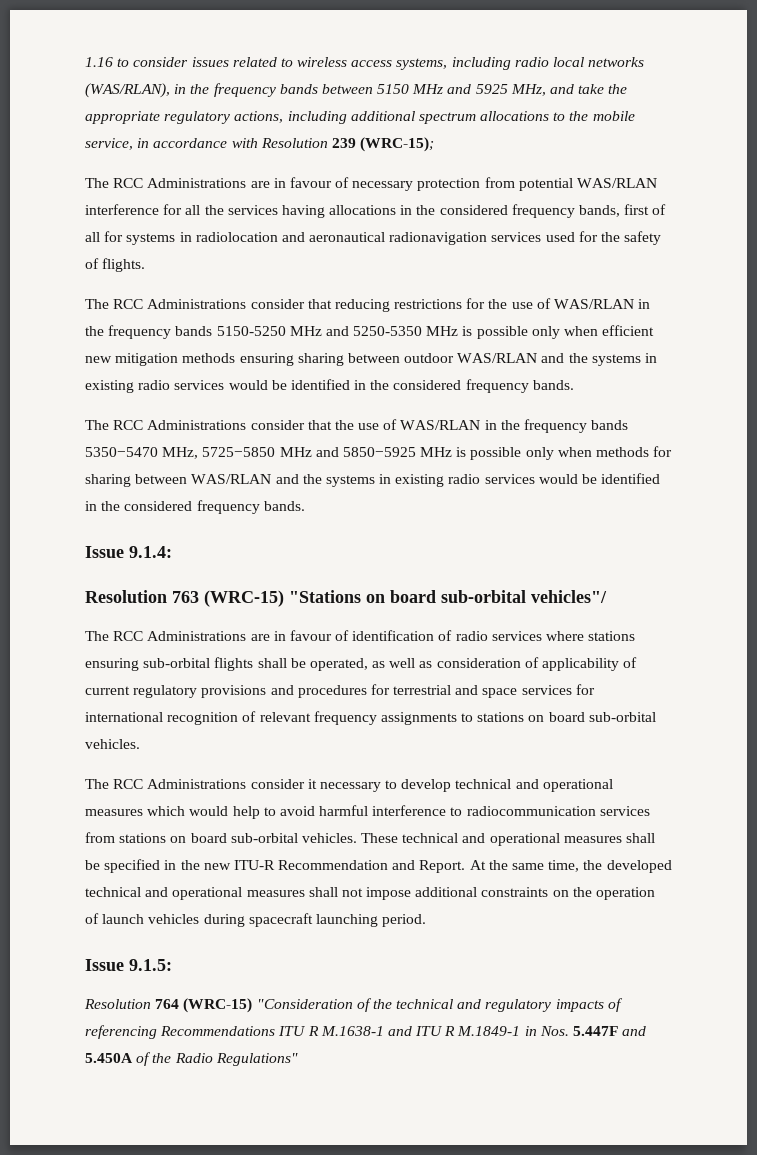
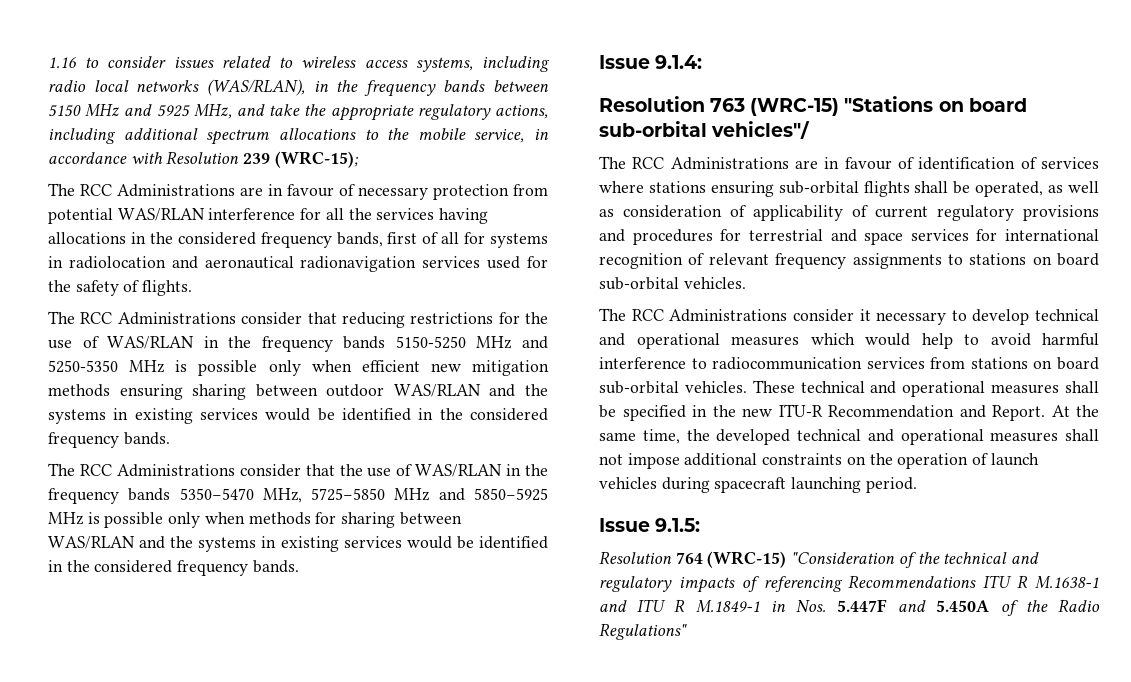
[138,380,171,390] radio -> (193, 416) none
[448,474,481,484] radio -> (339, 544) none
[455,631,488,641] radio -> (1037, 163) none

